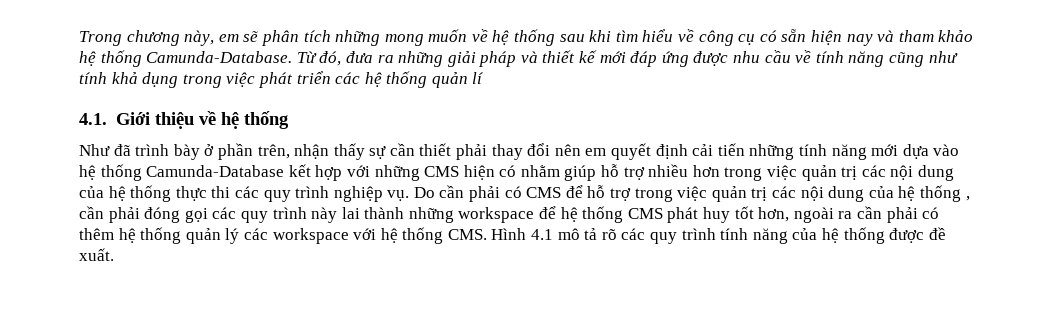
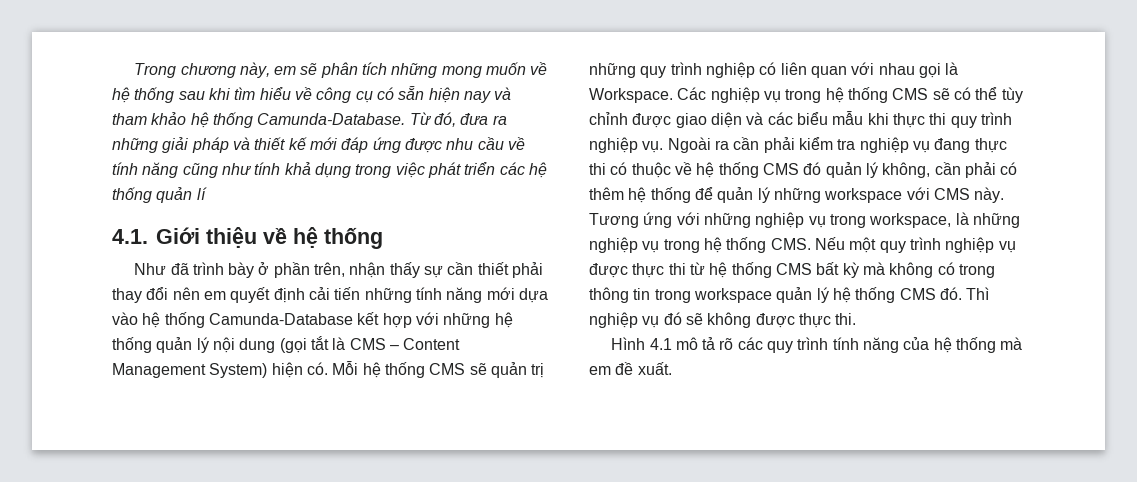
[424,164,954,181] [79,185,259,202] CMS hiện có nhằm giúp hỗ trợ nhiều hơn trong việc quản trị các nội dung của hệ thống thực thi các -> [494,312,513,328] [112,336,461,353] [112,361,545,378] [589,62,959,78] [589,87,1023,103] [589,111,947,128] hệ thống quản lý nội dung (gọi tắt là CMS – Content Management System) hiện có. Mỗi hệ thống CMS sẽ quản trị những quy trình nghiệp có liên quan với nhau gọi là Workspace. Các nghiệp vụ trong hệ thống CMS sẽ có thể tùy chỉnh được giao diện và các biểu mẫu khi thực thi
[413,185,970,202] [79,206,853,223] Do cần phải có CMS để hỗ trợ trong việc quản trị các nội dung của hệ thống , cần phải đóng gọi các quy trình này lai thành những workspace để hệ thống CMS phát huy tốt hơn, ngoài ra -> [667,137,1007,153] [589,162,931,178] Ngoài ra cần phải kiểm tra nghiệp vụ đang thực thi có thuộc về hệ thống CMS đó quản lý không,
[185,228,268,244] quản lý các -> [694,187,821,203] để quản lý những
[380,227,487,244] hệ thống CMS. -> [933,187,1005,203] [589,212,1020,228] [589,237,1016,253] [589,262,995,278] [589,287,990,303] [589,312,857,328] CMS này. Tương ứng với những nghiệp vụ trong workspace, là những nghiệp vụ trong hệ thống CMS. Nếu một quy trình nghiệp vụ được thực thi từ hệ thống CMS bất kỳ mà không có trong thông tin trong workspace quản lý hệ thống CMS đó. Thì nghiệp vụ đó sẽ không được thực thi. //
[889,228,925,243] được -> [1000,337,1023,350] [589,366,611,375] mà em

